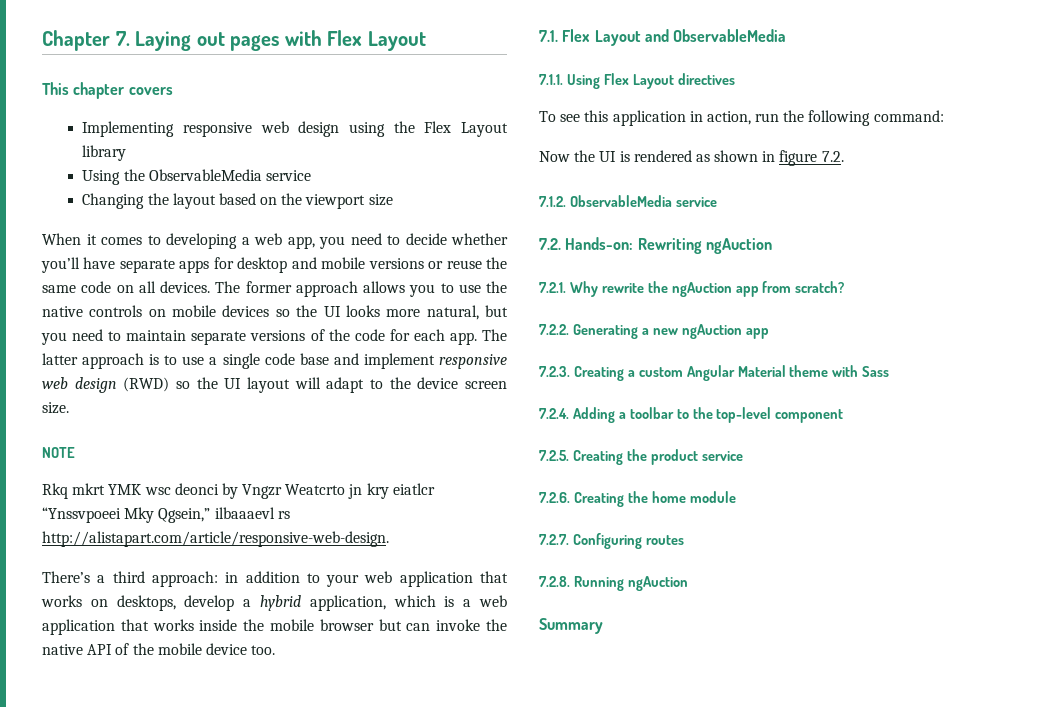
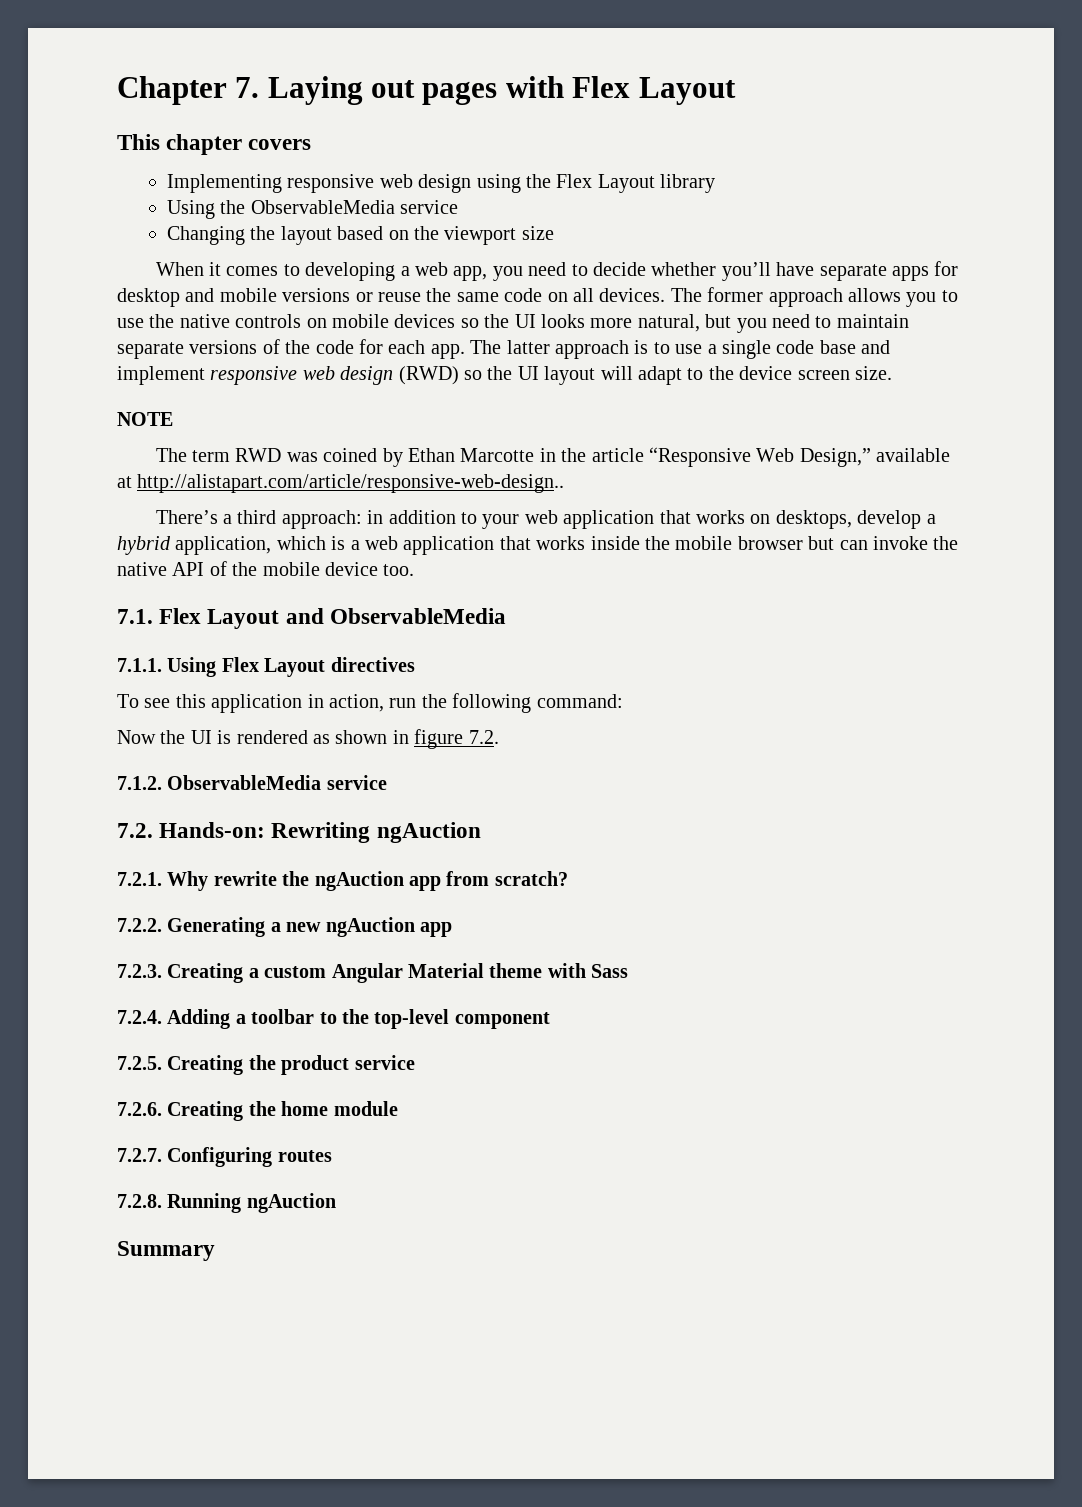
[42,483,435,499] [42,507,290,523] [42,531,389,547] Rkq mkrt YMK wsc deonci by Vngzr Weatcrto jn kry eiatlcr “Ynssvpoeei Mky Qgsein,” ilbaaaevl rs http://alistapart.com/article/responsive-web-design. -> [155,447,951,467] [117,474,565,493] The term RWD was coined by Ethan Marcotte in the article “Responsive Web Design,” available at http://alistapart.com/article/responsive-web-design..

